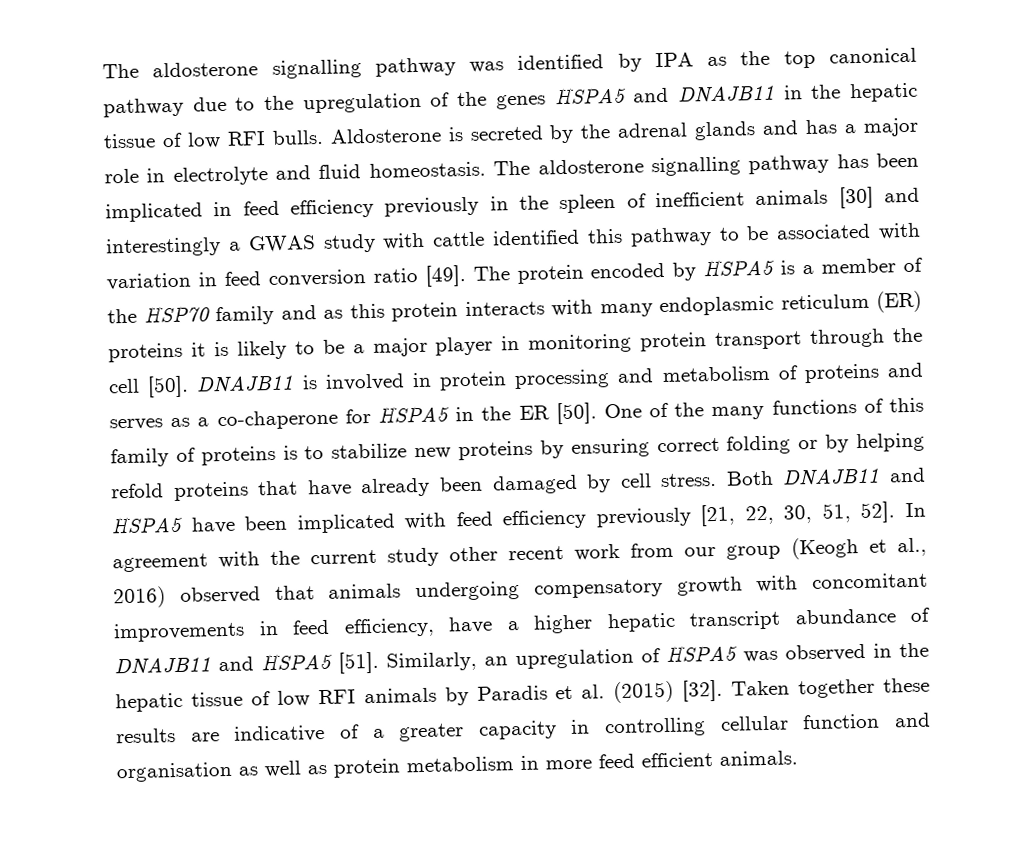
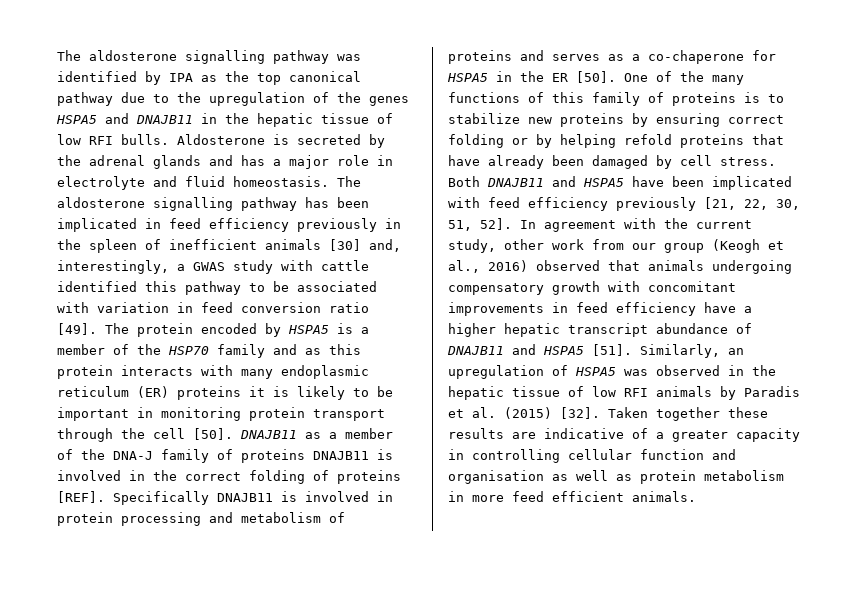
[884,187,921,203] [106,237,221,258] and interestingly -> [369,239,401,252] [57,260,169,274] and, interestingly,
[352,336,494,357] a major player -> [57,407,129,421] important
(295, 383) none -> [305,428,393,439] [57,449,393,463] [57,470,401,484] [57,491,273,505] as a member of the DNA-J family of proteins DNAJB11 is involved in the correct folding of proteins [REF]. Specifically DNAJB11
[387,546,564,567] study other recent -> [448,239,544,253] study, other
[343,617,435,638] efficiency, -> [616,302,696,316] efficiency

